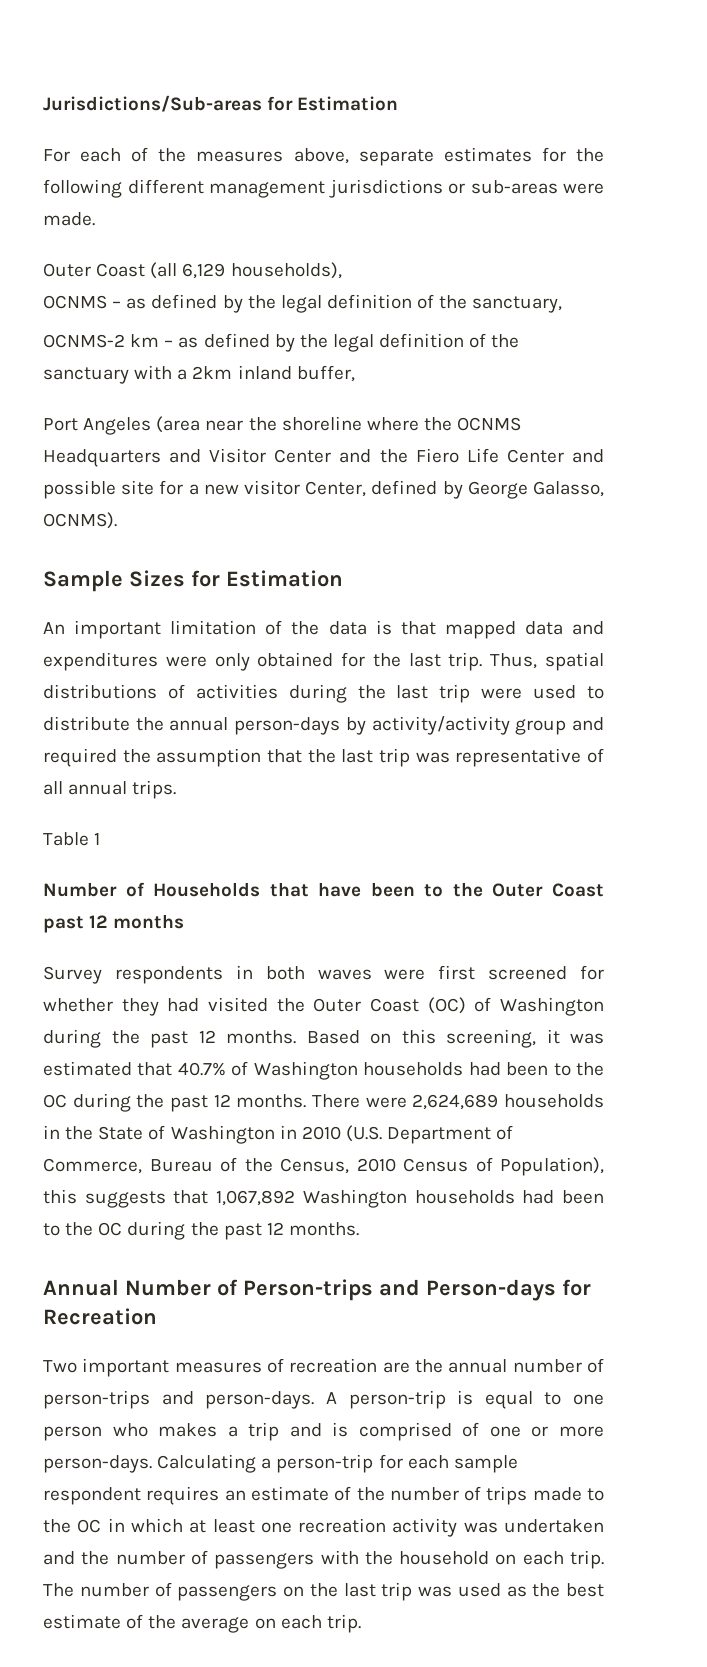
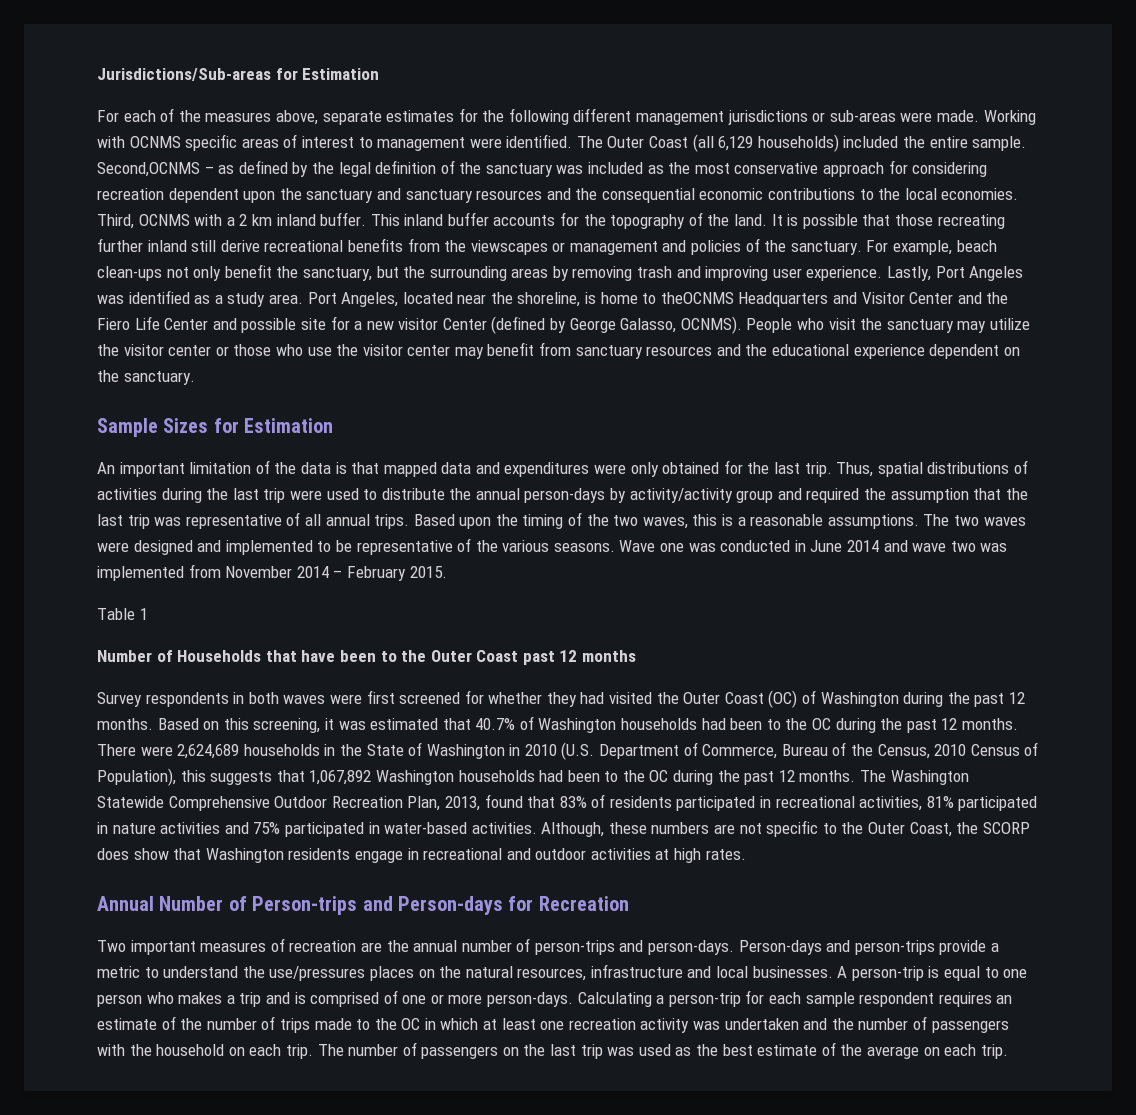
[43,262,342,279] [43,294,563,313] [43,334,160,348] // Outer Coast (all 6,129 households), // OCNMS – as defined by the legal definition of the sanctuary, // OCNMS-2 km -> [983,110,1036,125] [97,134,1027,152] [97,162,200,177] Working with OCNMS specific areas of interest to management were identified. The Outer Coast (all 6,129 households) included the entire sample. Second,OCNMS
[134,365,355,382] [43,416,522,435] with a 2km inland buffer, // Port Angeles (area near the shoreline where the OCNMS -> [556,160,988,177] [97,188,1019,203] [97,212,1005,229] [97,238,997,255] [97,264,1024,281] [97,290,734,307] was included as the most conservative approach for considering recreation dependent upon the sanctuary and sanctuary resources and the consequential economic contributions to the local economies. Third, OCNMS with a 2 km inland buffer. This inland buffer accounts for the topography of the land. It is possible that those recreating further inland still derive recreational benefits from the viewscapes or management and policies of the sanctuary. For example, beach clean-ups not only benefit the sanctuary, but the surrounding areas by removing trash and improving user experience. Lastly, Port Angeles was identified as a study area. Port Angeles, located near the shoreline, is home to theOCNMS
[305,480,438,497] Center, defined -> [442,316,546,334] Center (defined
(117, 520) none -> [746,318,1030,333] [97,342,1020,359] [97,370,195,385] People who visit the sanctuary may utilize the visitor center or those who use the visitor center may benefit from sanctuary resources and the educational experience dependent on the sanctuary.
(177, 789) none -> [413,512,1026,529] [97,538,1008,555] [97,564,447,581] Based upon the timing of the two waves, this is a reasonable assumptions. The two waves were designed and implemented to be representative of the various seasons. Wave one was conducted in June 2014 and wave two was implemented from November 2014 – February 2015.
(359, 1229) none -> [860,770,969,785] [97,794,1038,811] [97,820,1030,837] [97,848,746,863] The Washington Statewide Comprehensive Outdoor Recreation Plan, 2013, found that 83% of residents participated in recreational activities, 81% participated in nature activities and 75% participated in water-based activities. Although, these numbers are not specific to the Outer Coast, the SCORP does show that Washington residents engage in recreational and outdoor activities at high rates.
(315, 1400) none -> [738,940,1000,955] [97,964,833,981] Person-days and person-trips provide a metric to understand the use/pressures places on the natural resources, infrastructure and local businesses.

